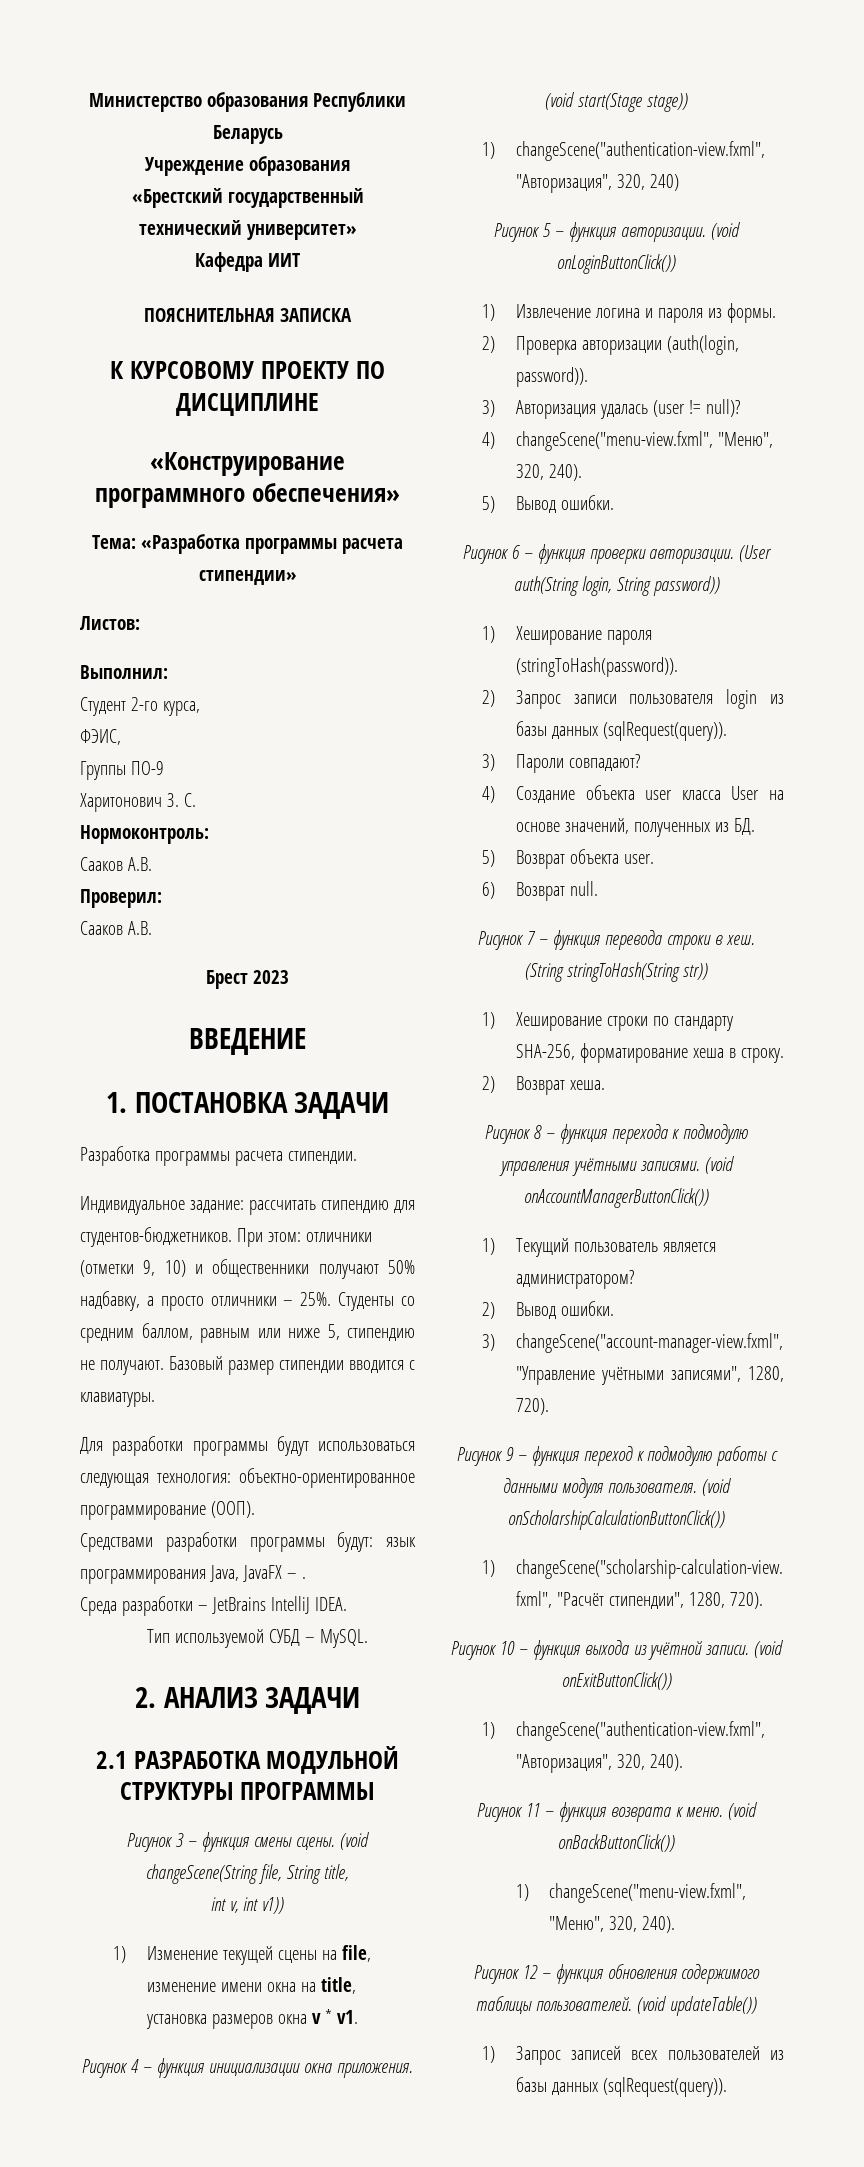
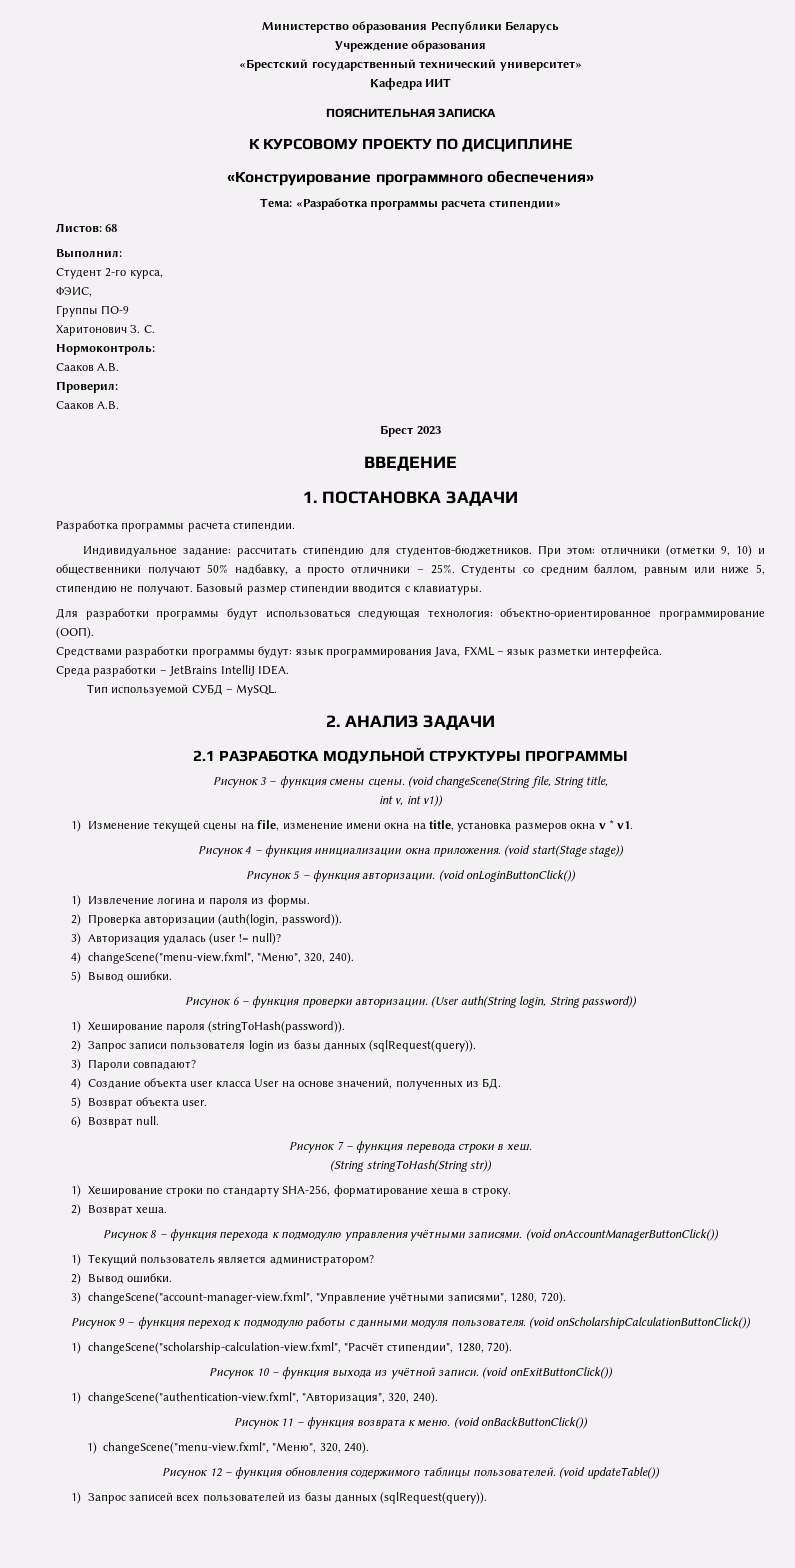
(140, 623) none -> [105,224,118,232] 68
[242,1565,306,1582] JavaFX – . -> [463,646,663,658] FXML – язык разметки интерфейса.
[482,141,765,161] [515,174,679,193] // 1) changeScene("authentication-view.fxml", "Авторизация", 320, 240) -> (625, 851) none

